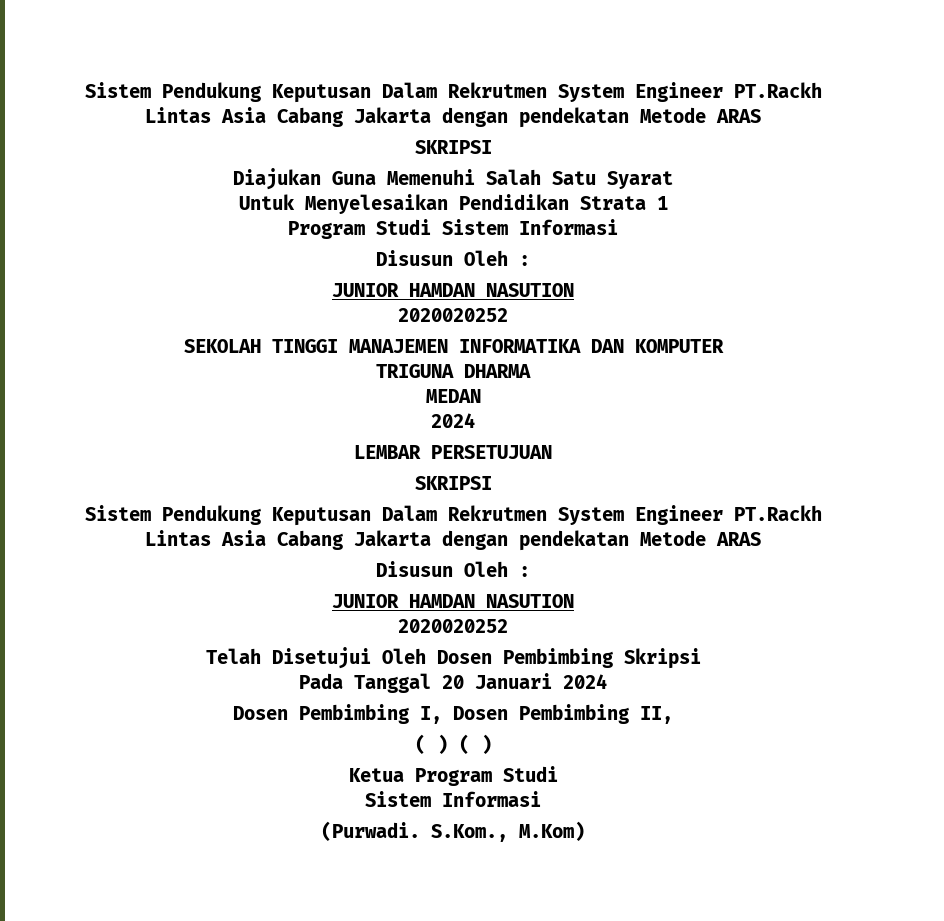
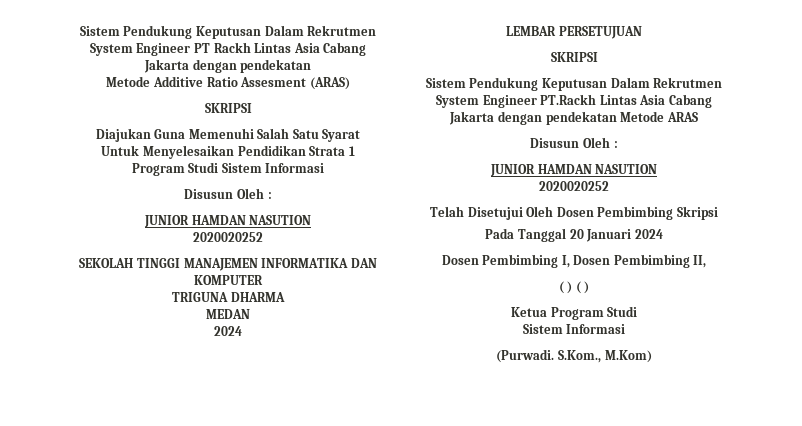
[84,82,822,103] [145,107,761,128] Sistem Pendukung Keputusan Dalam Rekrutmen System Engineer PT.Rackh Lintas Asia Cabang Jakarta dengan pendekatan Metode ARAS -> [79,25,377,39] [89,42,367,56] [143,59,312,73] [106,76,350,90] Sistem Pendukung Keputusan Dalam Rekrutmen System Engineer PT Rackh Lintas Asia Cabang Jakarta dengan pendekatan // Metode Additive Ratio Assesment (ARAS)

